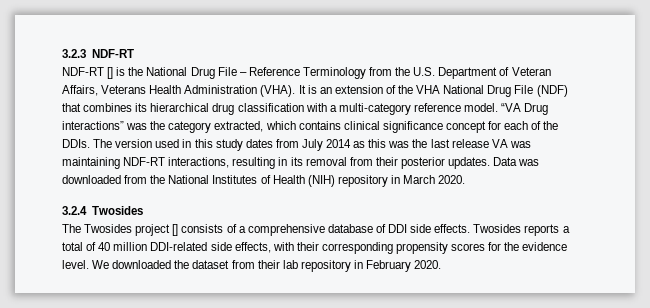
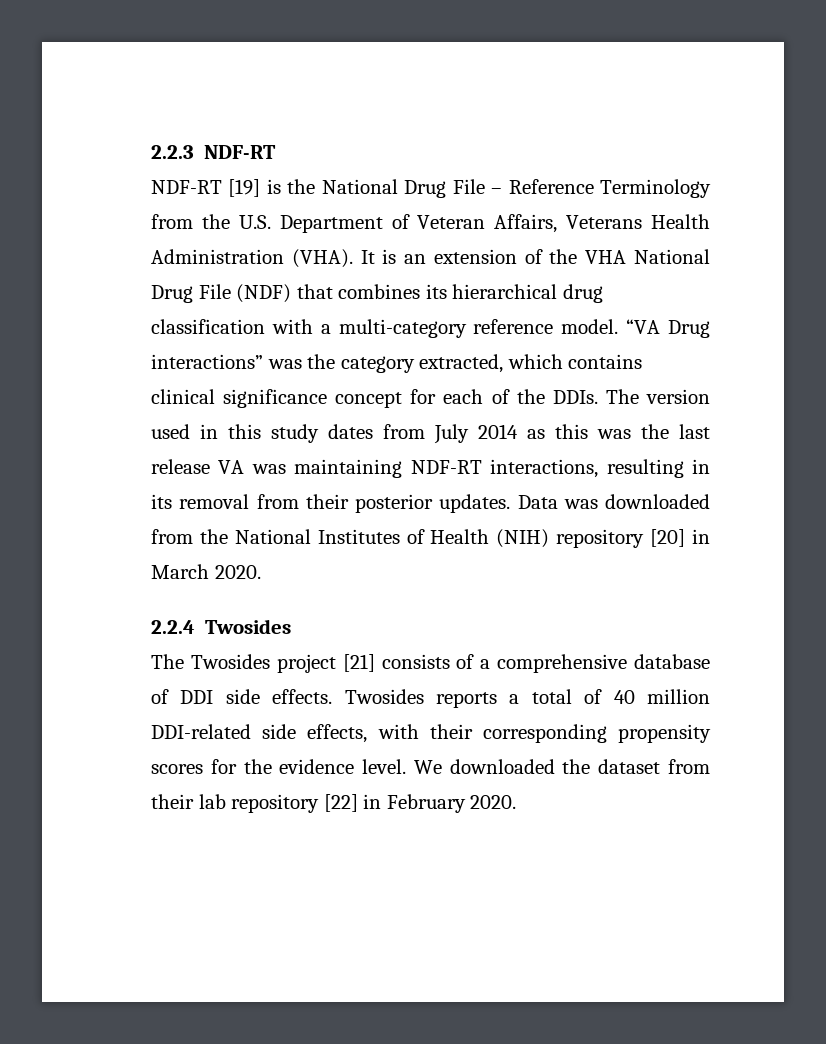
[62,49,86,58] 3.2.3 -> [151,145,194,159] 2.2.3
[107,67,114,79] [] -> [228,179,261,197] [19]
(388, 181) none -> [650,529,686,547] [20]
[62,206,87,215] 3.2.4 -> [151,620,195,634] 2.2.4
[172,224,179,236] [] -> [342,654,375,672] [21]
(351, 266) none -> [323,794,358,812] [22]

